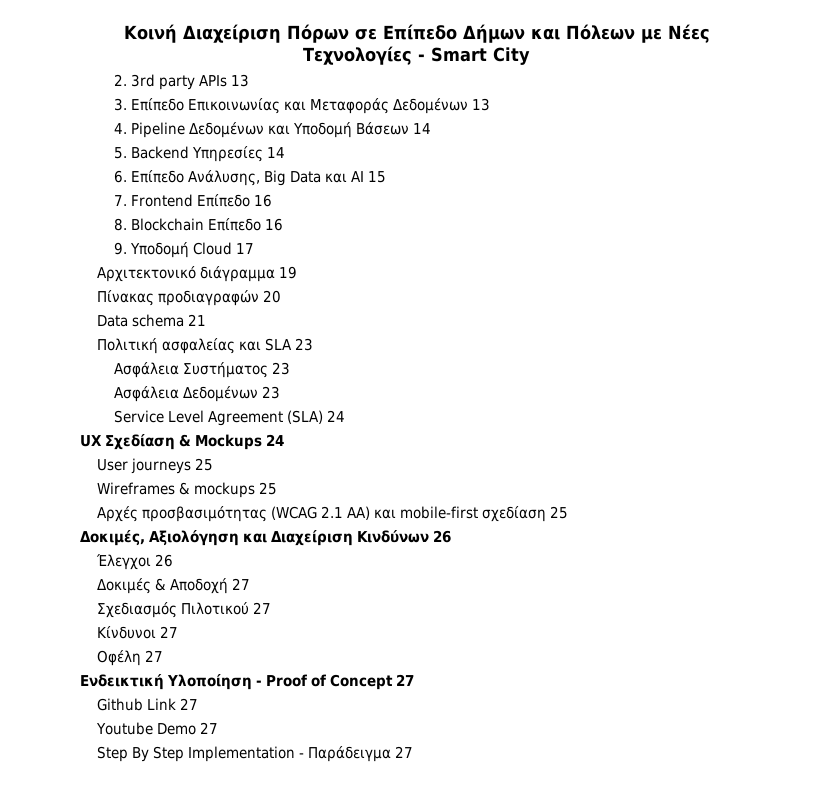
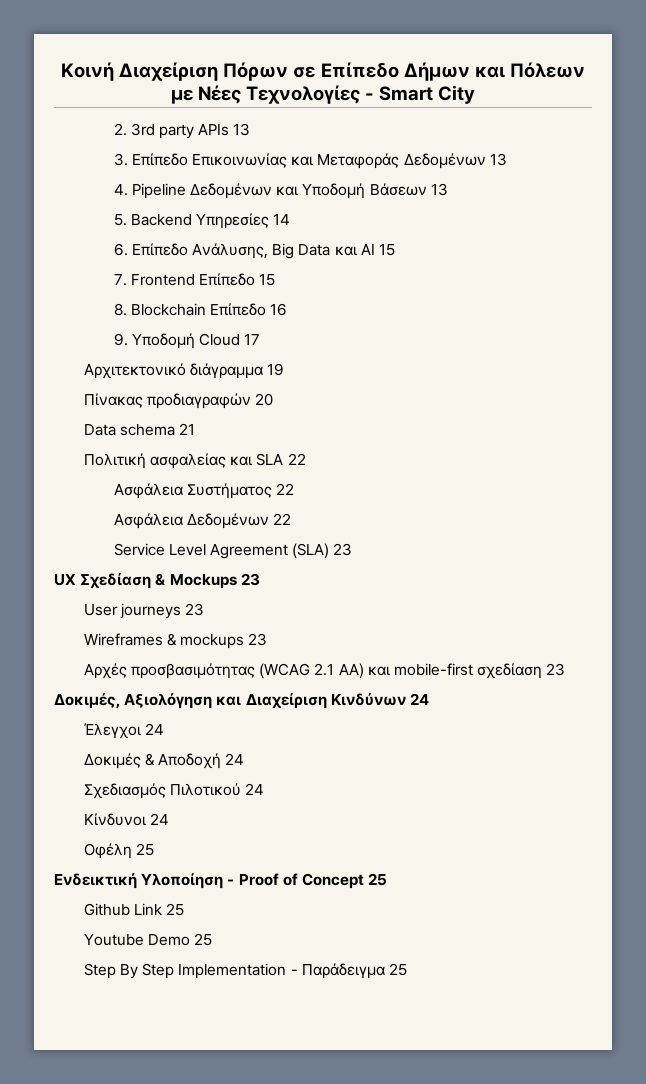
[412,123,431,134] 14 -> [430,183,448,196] 13
[253,194,272,207] 16 -> [259,274,276,286] 15
[295,338,314,351] 23 -> [287,453,306,465] 22
[271,362,290,375] 23 -> [276,483,295,495] 22
[261,386,280,399] 23 -> [273,513,292,525] 22
[326,410,345,422] 24 -> [333,543,353,556] 23
[266,434,285,446] 24 -> [240,573,260,586] 23
[194,458,213,471] 25 -> [185,603,205,616] 23
[258,482,277,495] 25 -> [248,633,268,646] 23
[550,506,569,519] 25 -> [546,663,566,676] 23
[433,530,452,543] 26 -> [409,693,429,705] 24
[154,554,173,567] 26 -> [145,723,165,735] 24
[231,578,250,590] 27 -> [225,753,245,765] 24
[252,602,271,614] 27 -> [245,783,265,795] 24
[159,626,178,638] 27 -> [150,813,170,825] 24
[144,650,163,662] 27 -> [136,843,155,856] 25
[396,674,415,686] 27 -> [368,873,388,886] 25
[179,698,198,710] 27 -> [166,903,185,916] 25
[199,722,218,734] 27 -> [194,933,213,946] 25
[395,746,414,758] 27 -> [388,963,407,976] 25

